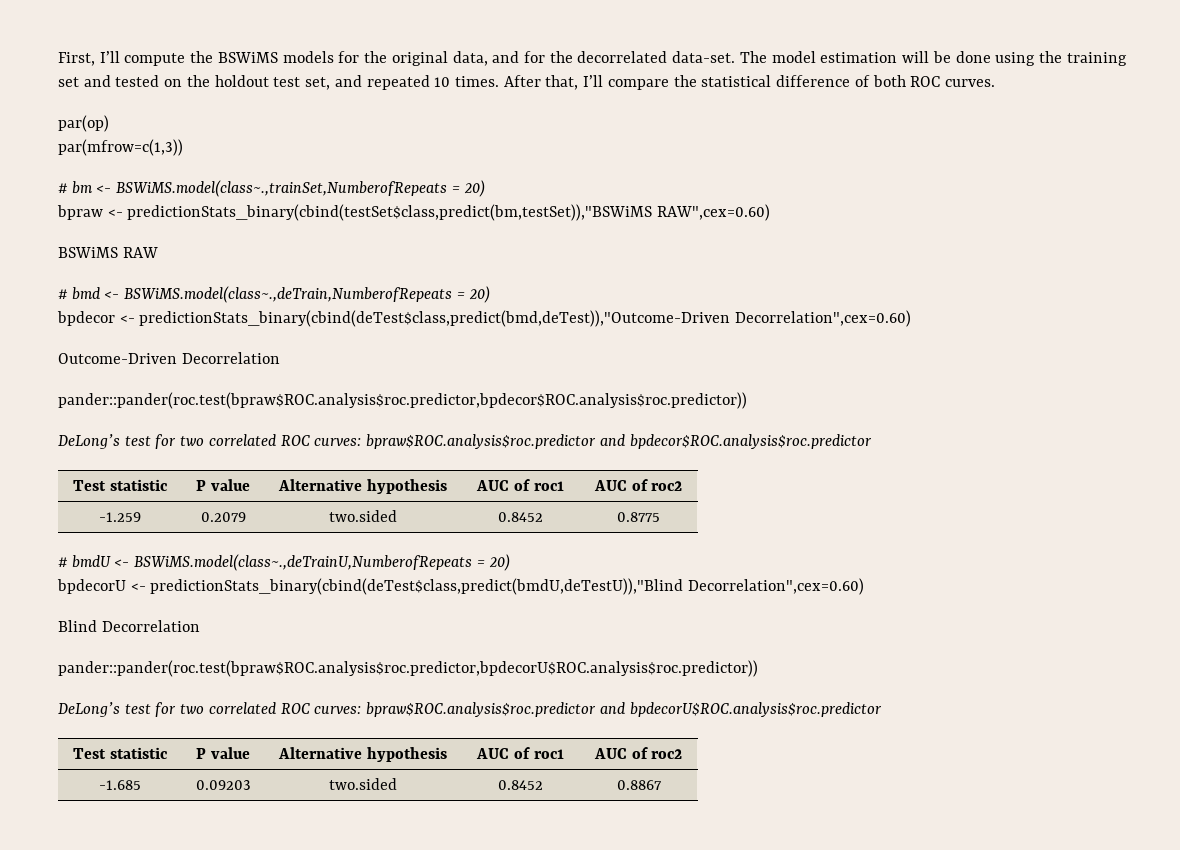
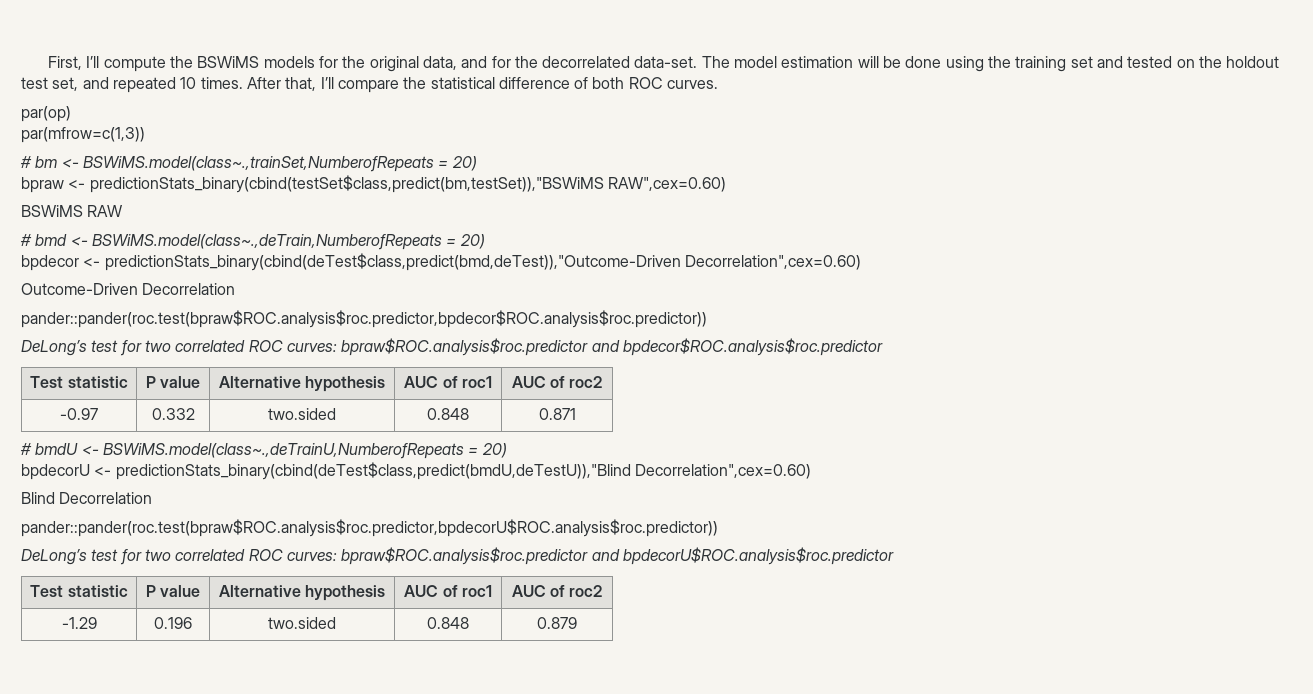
[99,512,141,522] [200,512,246,522] [328,510,397,522] [498,512,543,522] [617,512,660,522] -1.259 | 0.2079 | two.sided | 0.8452 | 0.8775 -> [60,408,98,420] [151,408,195,420] [268,408,336,420] [427,408,469,420] [538,408,576,420] -0.97 | 0.332 | two.sided | 0.848 | 0.871
[99,780,141,790] [195,780,251,790] [328,778,397,790] [498,780,543,790] [616,780,662,790] -1.685 | 0.09203 | two.sided | 0.8452 | 0.8867 -> [61,617,97,629] [154,617,192,629] [268,617,336,629] [427,617,469,629] [537,617,577,629] -1.29 | 0.196 | two.sided | 0.848 | 0.879

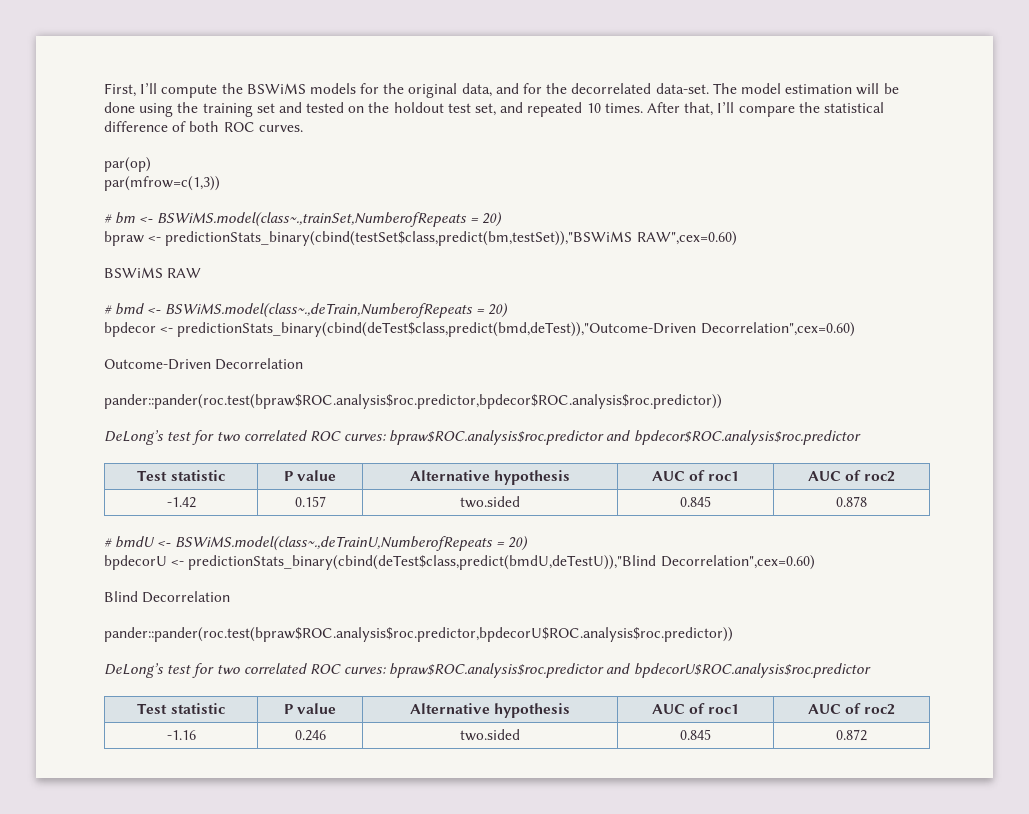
[60,408,98,420] [151,408,195,420] [268,408,336,420] [427,408,469,420] [538,408,576,420] -0.97 | 0.332 | two.sided | 0.848 | 0.871 -> [166,497,196,508] [294,496,326,507] [460,496,520,508] [680,496,711,507] [836,496,867,507] -1.42 | 0.157 | two.sided | 0.845 | 0.878
[61,617,97,629] [154,617,192,629] [268,617,336,629] [427,617,469,629] [537,617,577,629] -1.29 | 0.196 | two.sided | 0.848 | 0.879 -> [166,730,196,740] [294,730,326,741] [460,729,520,741] [680,729,711,740] [836,729,867,741] -1.16 | 0.246 | two.sided | 0.845 | 0.872

